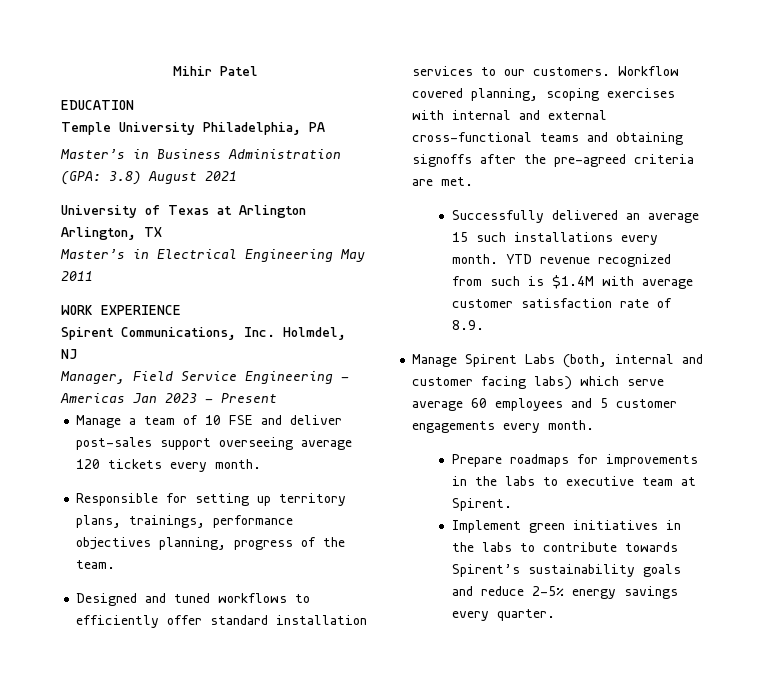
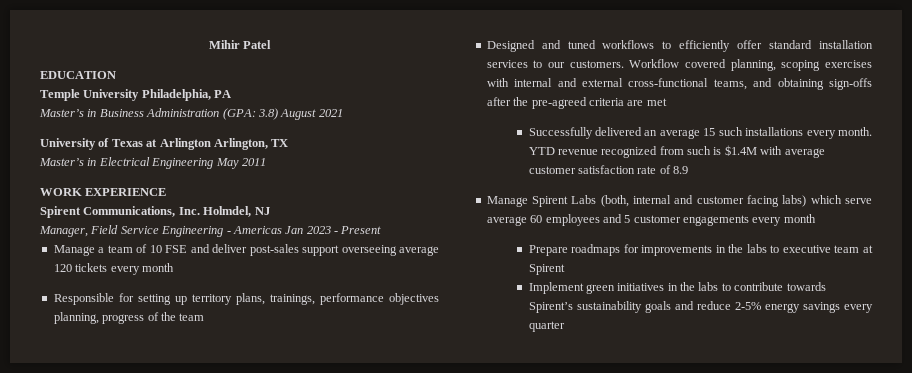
[215,459,262,469] month. -> [141,263,174,272] month
[76,560,116,569] team. -> [179,313,205,321] team
[540,133,580,142] teams -> [713,79,747,90] teams,
[412,154,473,167] signoffs -> [829,78,872,90] sign-offs
[441,177,474,186] met. -> [646,98,667,106] met
[451,320,484,330] 8.9. -> [673,166,689,174] 8.9
[548,420,595,430] month. -> [783,214,816,223] month
[451,498,512,511] Spirent. -> [528,264,565,275] Spirent
[496,609,555,621] quarter. -> [528,321,565,332] quarter

